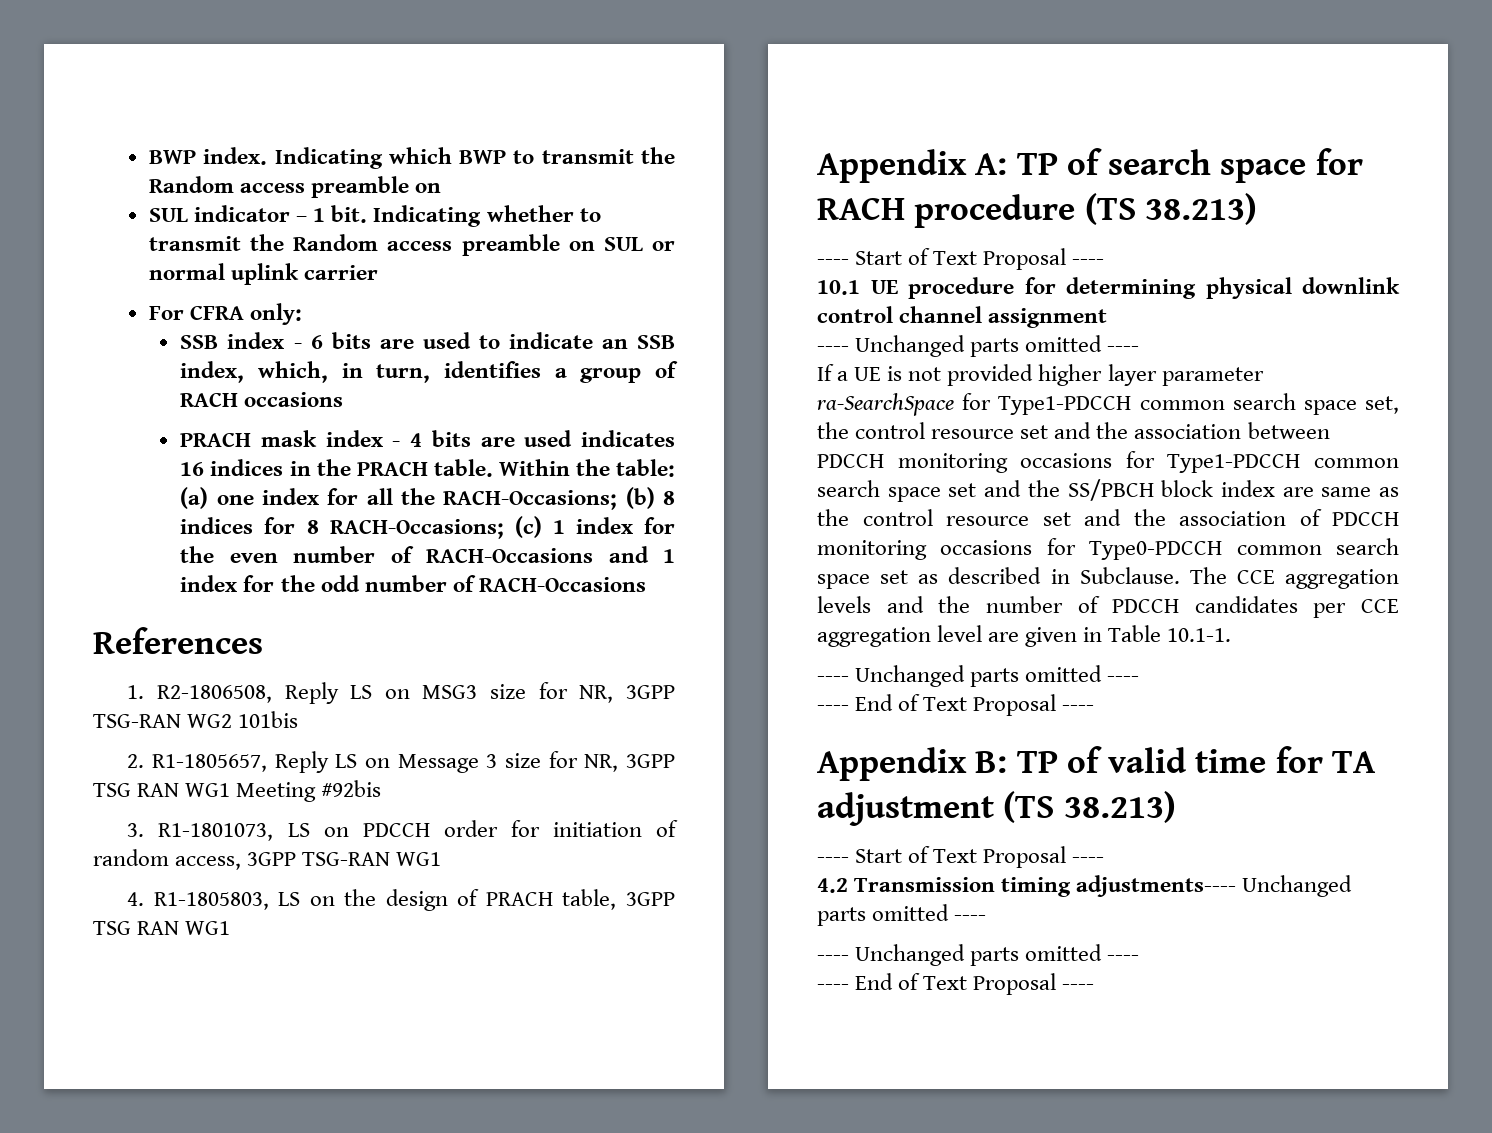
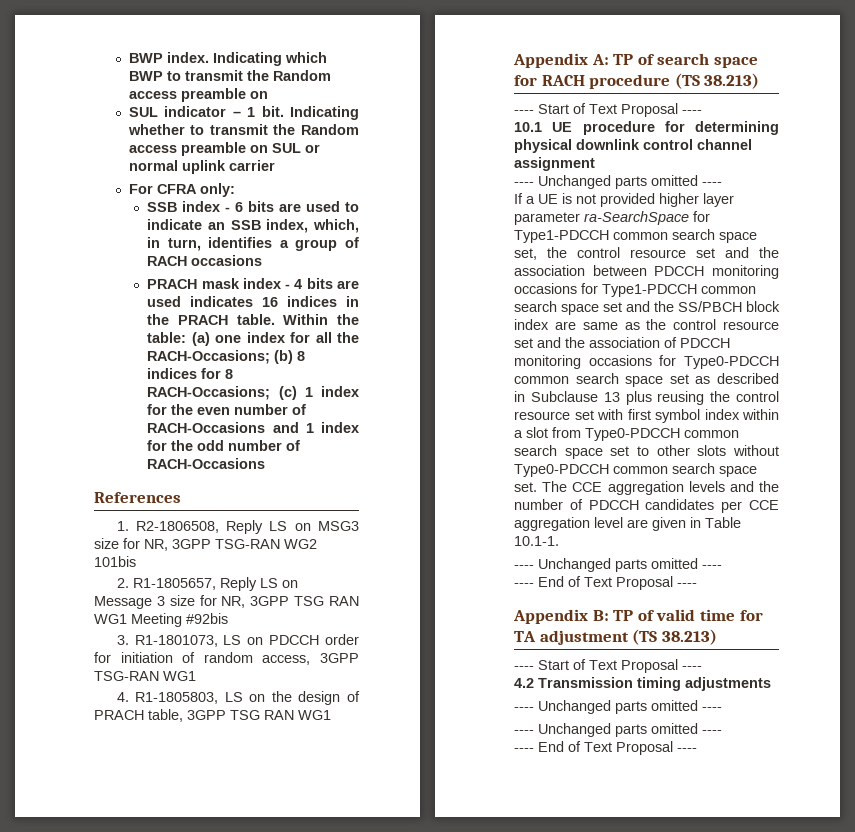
[1079,567,1180,584] Subclause. -> [530,391,779,405] [514,409,779,423] [514,427,739,441] [514,445,779,459] [514,463,757,477] [514,482,537,492] Subclause 13 plus reusing the control resource set with first symbol index within a slot from Type0-PDCCH common search space set to other slots without Type0-PDCCH common search space set.
[1076,875,1237,897] adjustments---- -> [685,677,771,691] [514,707,534,711] adjustments // ----

